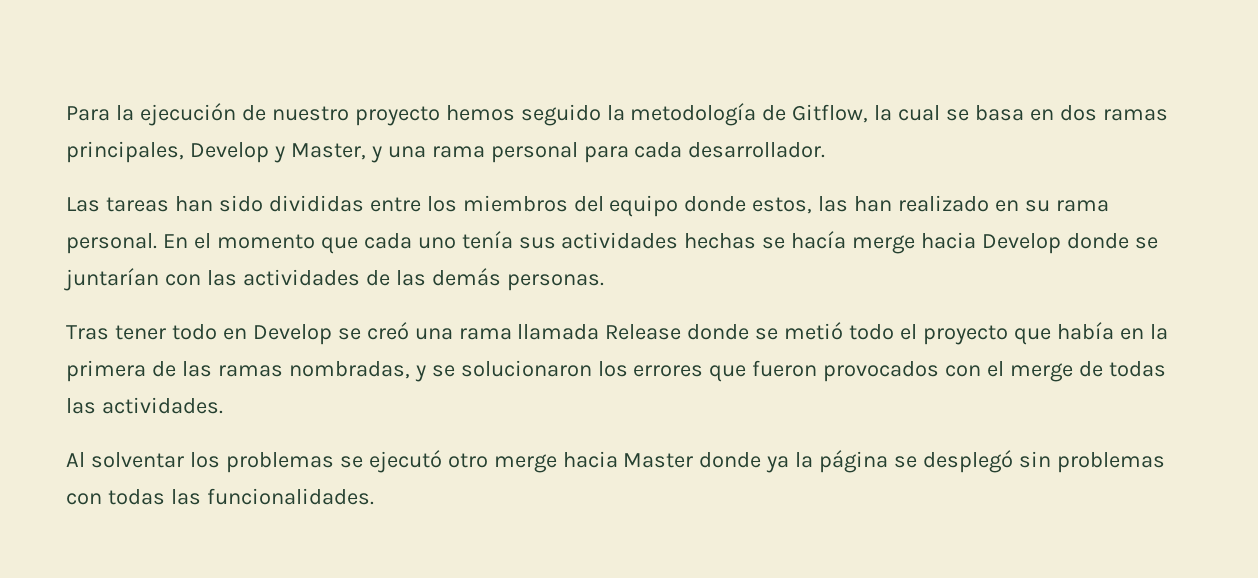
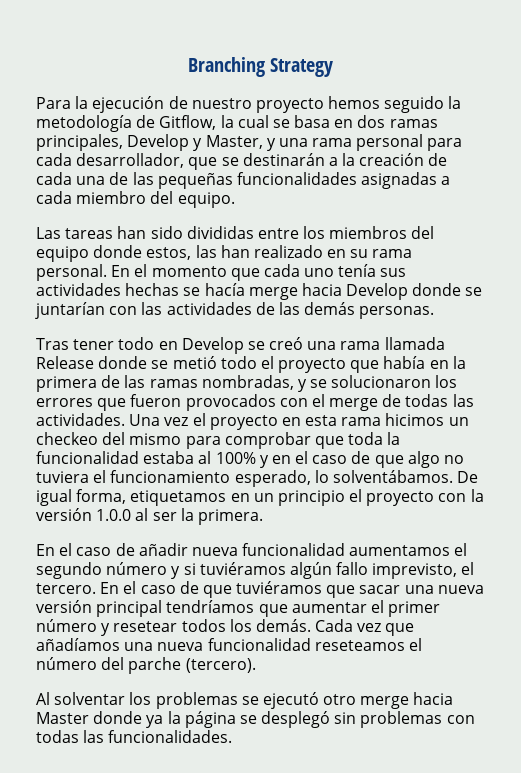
(66, 113) none -> [187,57,334,77] Branching Strategy //
[688,142,826,158] desarrollador. -> [76,153,448,170] [36,172,451,189] [36,191,235,208] desarrollador, que se destinarán a la creación de cada una de las pequeñas funcionalidades asignadas a cada miembro del equipo.
(223, 405) none -> [129,413,469,430] [36,432,401,449] [36,451,465,468] [36,470,479,487] [36,489,484,506] [36,508,263,525] [36,543,468,556] [36,562,475,579] [36,581,484,598] [36,600,441,617] [36,619,415,636] [36,638,422,651] [36,657,256,674] Una vez el proyecto en esta rama hicimos un checkeo del mismo para comprobar que toda la funcionalidad estaba al 100% y en el caso de que algo no tuviera el funcionamiento esperado, lo solventábamos. De igual forma, etiquetamos en un principio el proyecto con la versión 1.0.0 al ser la primera. // En el caso de añadir nueva funcionalidad aumentamos el segundo número y si tuviéramos algún fallo imprevisto, el tercero. En el caso de que tuviéramos que sacar una nueva versión principal tendríamos que aumentar el primer número y resetear todos los demás. Cada vez que añadíamos una nueva funcionalidad reseteamos el número del parche (tercero).

